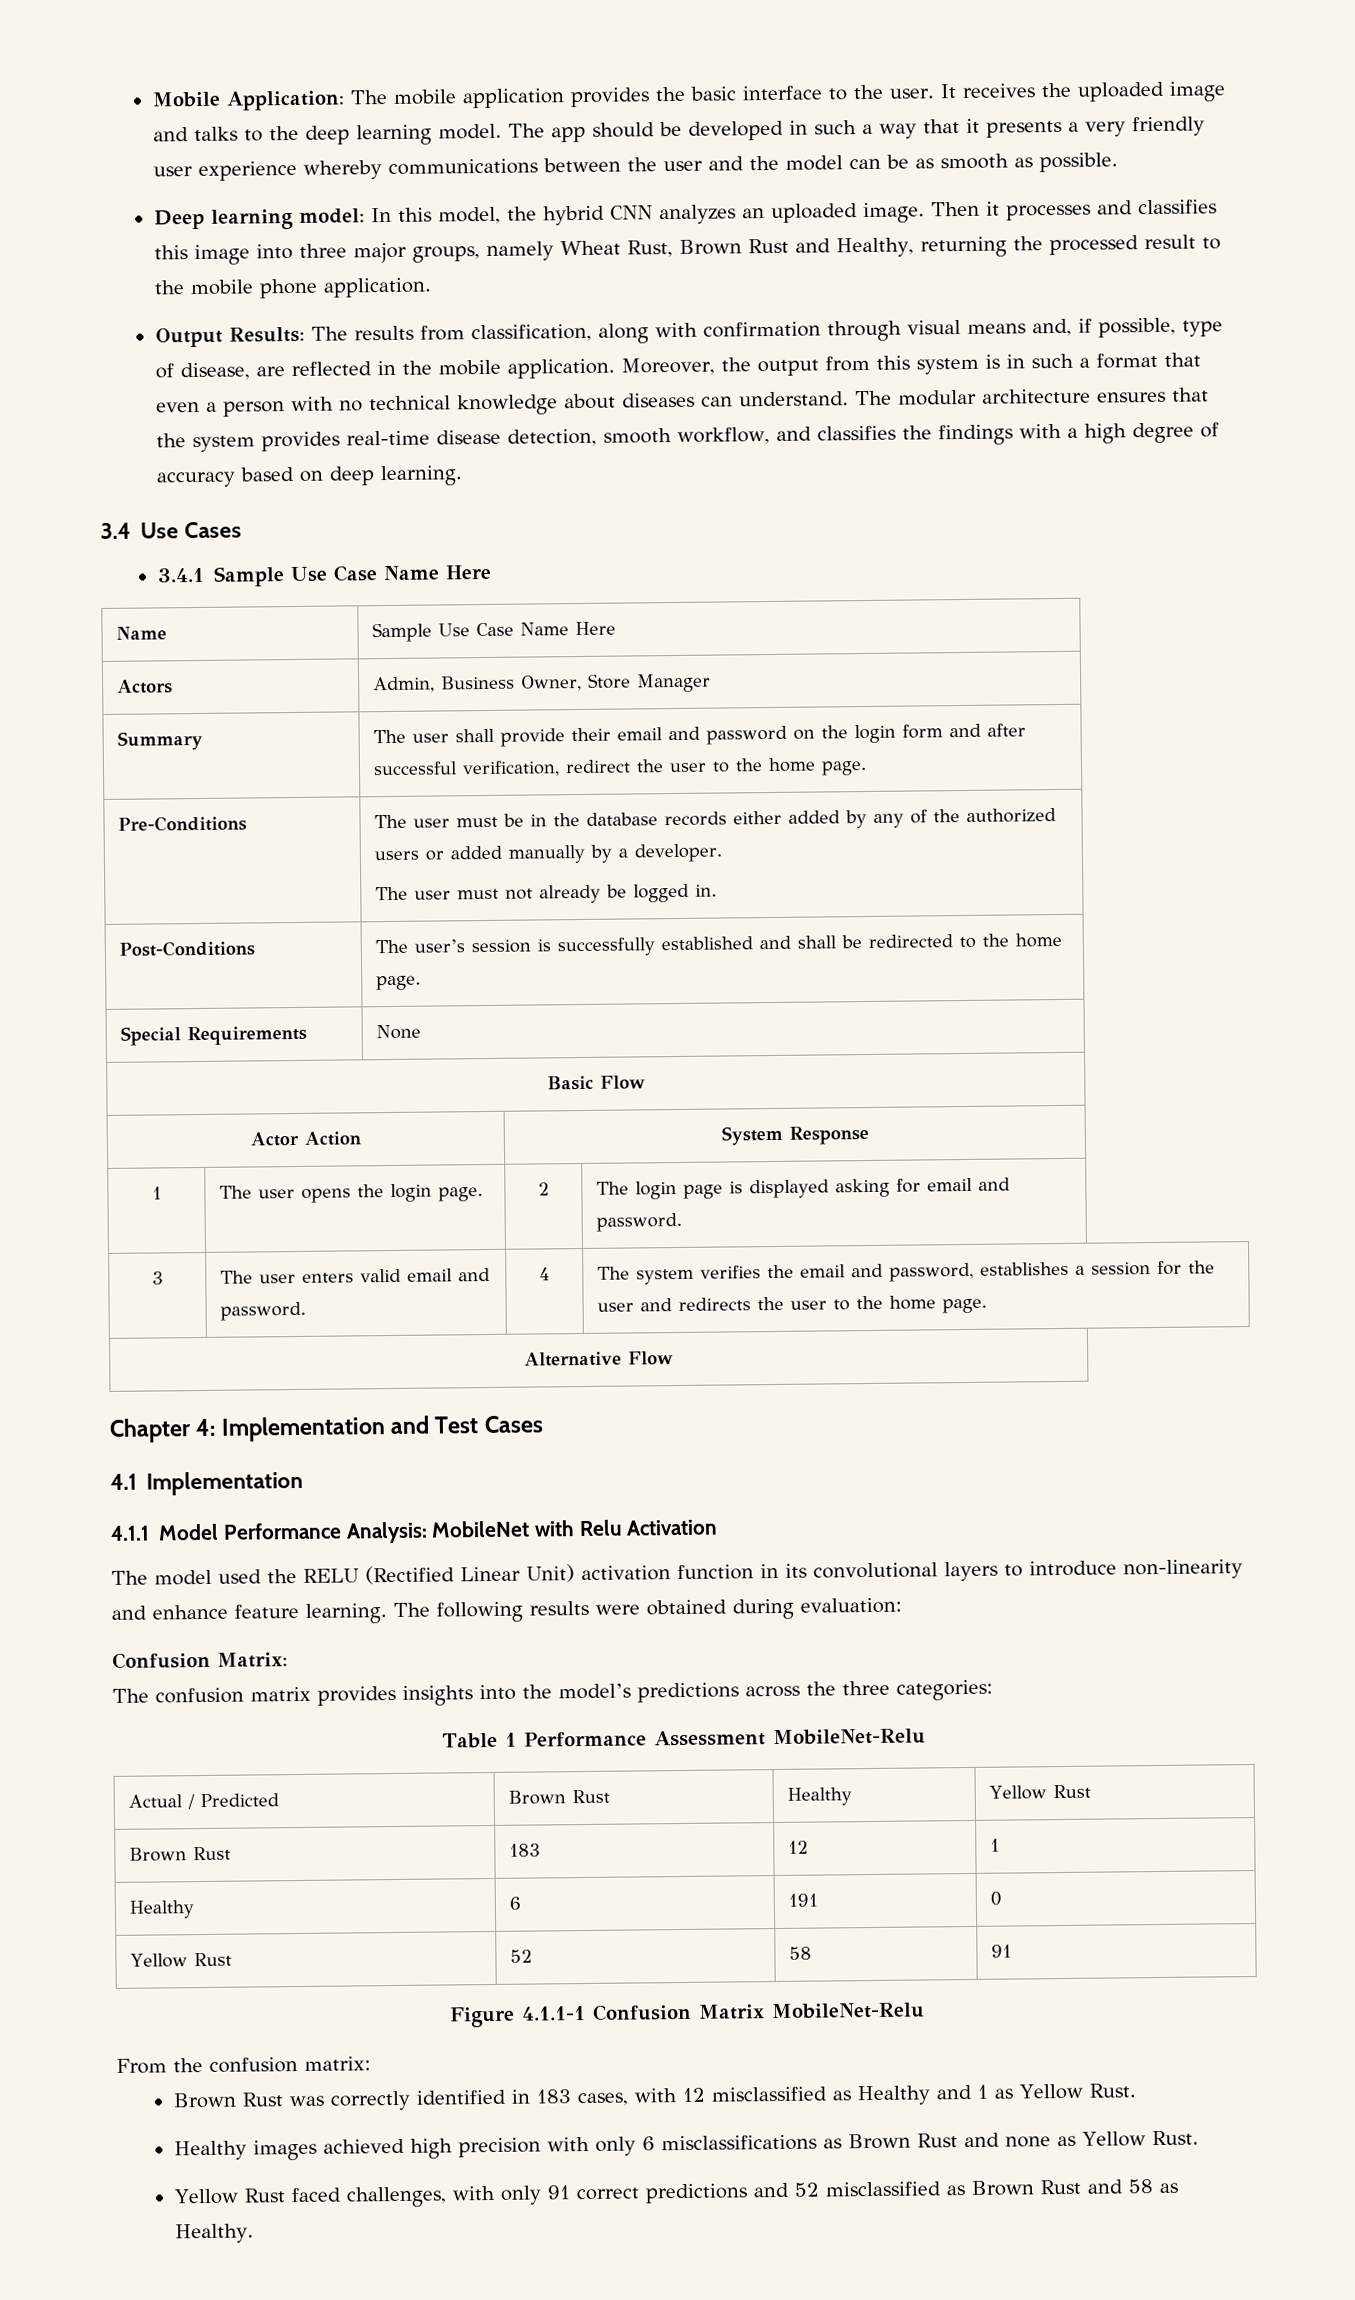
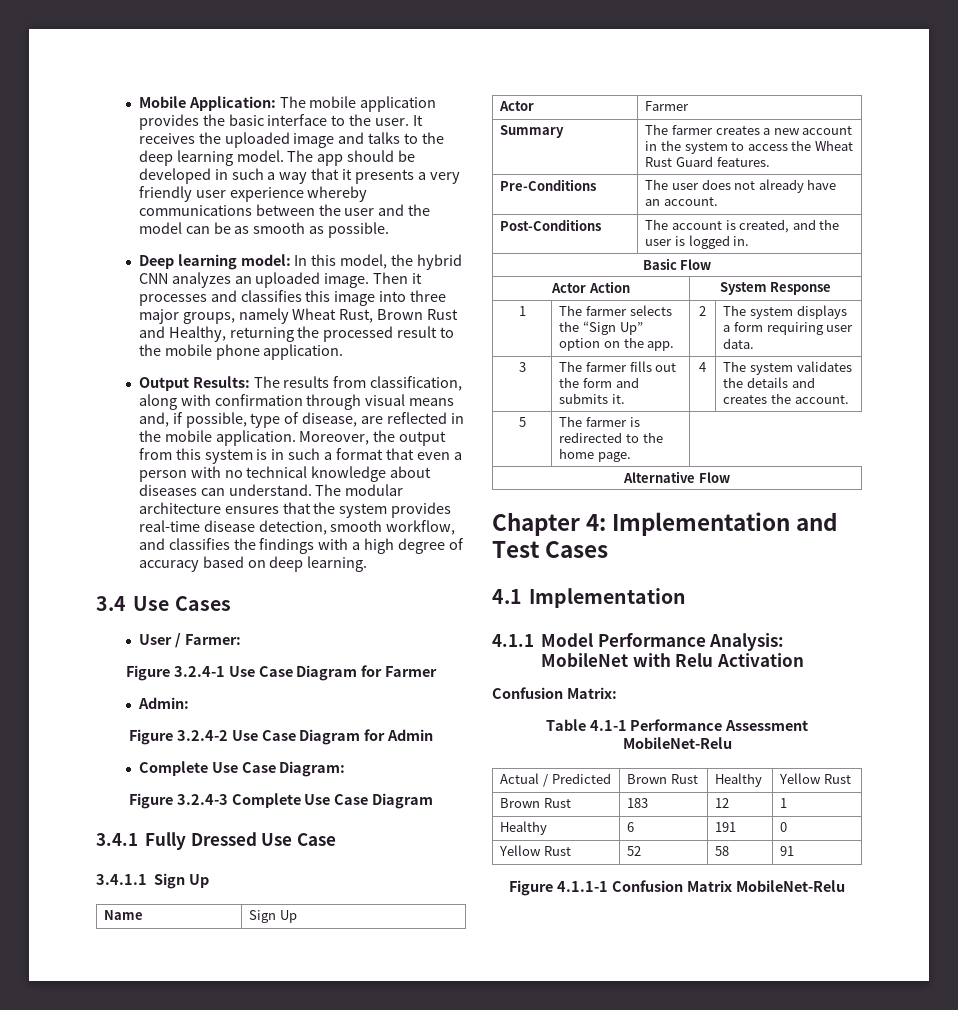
[156,564,493,587] [116,626,168,640] [372,621,617,643] [117,679,174,694] [373,673,712,694] [117,730,204,751] [373,723,1027,747] [373,757,868,778] [118,815,248,832] [374,808,1057,829] [374,843,723,864] [375,883,718,904] [119,940,256,957] [375,932,1063,957] [376,975,422,991] [120,1025,308,1046] [376,1024,422,1040] 3.4.1 Sample Use Case Name Here // Name | Sample Use Case Name Here // Actors | Admin, Business Owner, Store Manager // Summary | The user shall provide their email and password on the login form and after successful verification, redirect the user to the home page. // Pre-Conditions | The user must be in the database records either added by any of the authorized users or added manually by a developer. // The user must not already be logged in. // Post-Conditions | The user’s session is successfully established and shall be redirected to the home page. // Special Requirements | None -> [138,633,241,648] [125,665,438,681] [137,697,189,709] [128,729,434,745] [138,761,346,777] [128,793,434,809] [96,832,337,850] [96,873,210,889] [104,910,144,920] [249,910,297,923] [499,101,535,111] [645,101,690,111] [500,125,565,138] [645,124,853,135] [645,140,853,154] [645,156,770,167] [500,179,597,191] [645,179,837,193] [645,197,718,206] [500,219,602,231] [645,219,840,233] [645,235,750,249] User / Farmer: // Figure 3.2.4-1 Use Case Diagram for Farmer // Admin: // Figure 3.2.4-2 Use Case Diagram for Admin // Complete Use Case Diagram: // Figure 3.2.4-3 Complete Use Case Diagram // 3.4.1 Fully Dressed Use Case // 3.4.1.1 Sign Up // Name | Sign Up // Actor | Farmer // Summary | The farmer creates a new account in the system to access the Wheat Rust Guard features. // Pre-Conditions | The user does not already have an account. // Post-Conditions | The account is created, and the user is logged in.
[258,1183,484,1203] [537,1182,550,1196] [596,1177,1011,1200] [596,1212,683,1232] [151,1271,164,1285] [220,1267,491,1284] [220,1301,307,1321] [539,1267,550,1281] [597,1260,1216,1285] [597,1296,828,1312] user opens the login page. | 2 | The login page is displayed asking for email and password. // 3 | The user enters valid email and password. | 4 | The system verifies the email and password, establishes a session for the user and redirects the user -> [585,305,672,316] [559,321,643,335] [559,337,675,351] [699,306,706,316] [723,305,847,319] [723,322,854,335] [723,338,755,349] [518,362,526,372] [559,361,677,372] [559,377,639,388] [559,393,625,404] [699,362,706,372] [723,361,852,375] [723,377,815,388] [723,393,849,404] [518,417,526,427] [559,416,640,427] [559,432,623,443] farmer selects the “Sign Up” option on the app. | 2 | The system displays a form requiring user data. // 3 | The farmer fills out the form and submits it. | 4 | The system validates the details and creates the account. // 5 | The farmer is redirected
[111,1559,1243,1586] [111,1597,902,1624] [112,1651,288,1669] [112,1679,993,1706] The model used the RELU (Rectified Linear Unit) activation function in its convolutional layers to introduce non-linearity and enhance feature learning. The following results were obtained during evaluation: // Confusion Matrix: // The confusion matrix provides insights into the model’s predictions across the three categories: -> [492,687,617,699] Confusion Matrix:
[505,1732,517,1747] 1 -> [589,720,627,731] 4.1-1
[116,2056,371,2074] [172,2083,1136,2111] [173,2130,1199,2161] [173,2179,1178,2208] [174,2223,254,2244] // From the confusion matrix: // Brown Rust was correctly identified in 183 cases, with 12 misclassified as Healthy and 1 as Yellow Rust. // Healthy images achieved high precision with only 6 misclassifications as Brown Rust and none as Yellow Rust. // Yellow Rust faced challenges, with only 91 correct predictions and 52 misclassified as Brown Rust and 58 as Healthy. -> (845, 886) none

